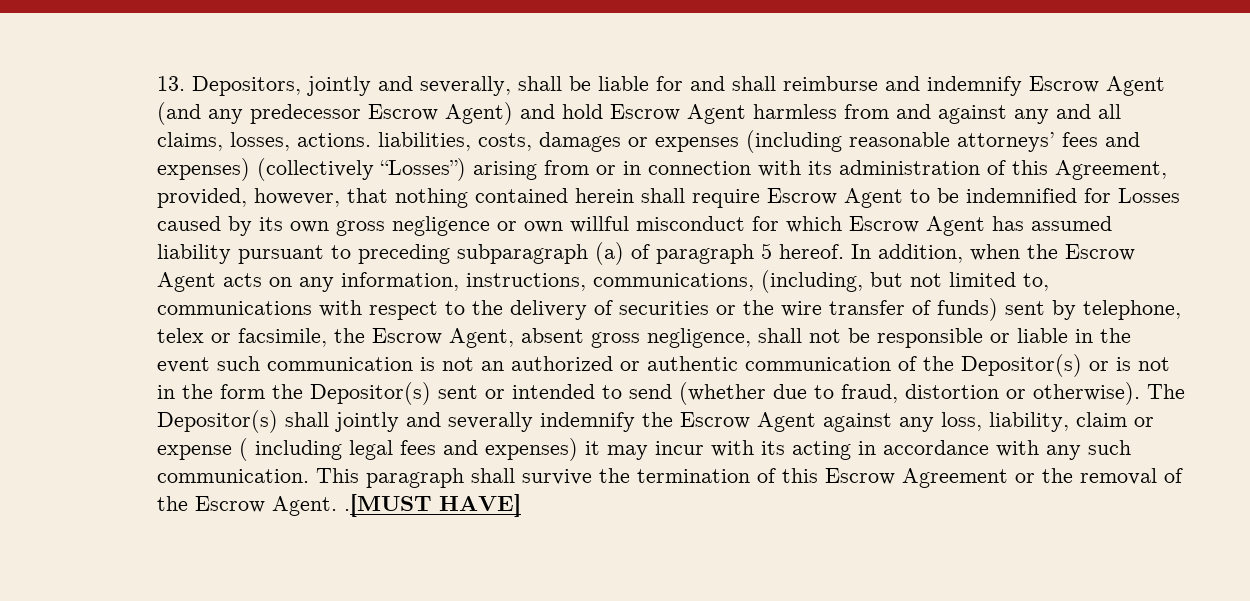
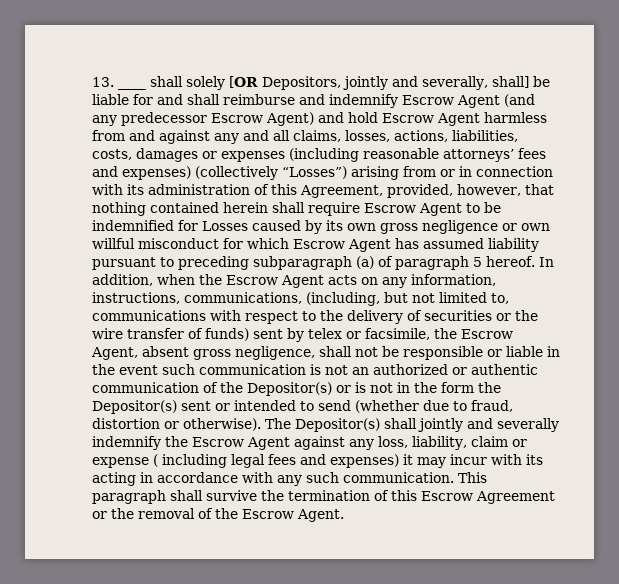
(185, 83) none -> [118,87,147,90] [150,76,259,90] ____ shall solely [OR
[517,76,562,91] shall -> [492,76,530,88] shall]
[296,133,371,147] actions. -> [394,130,449,142] actions,
[1082,300,1181,320] telephone, -> (305, 335) none
[343,494,521,517] .[MUST HAVE] -> (345, 515) none

